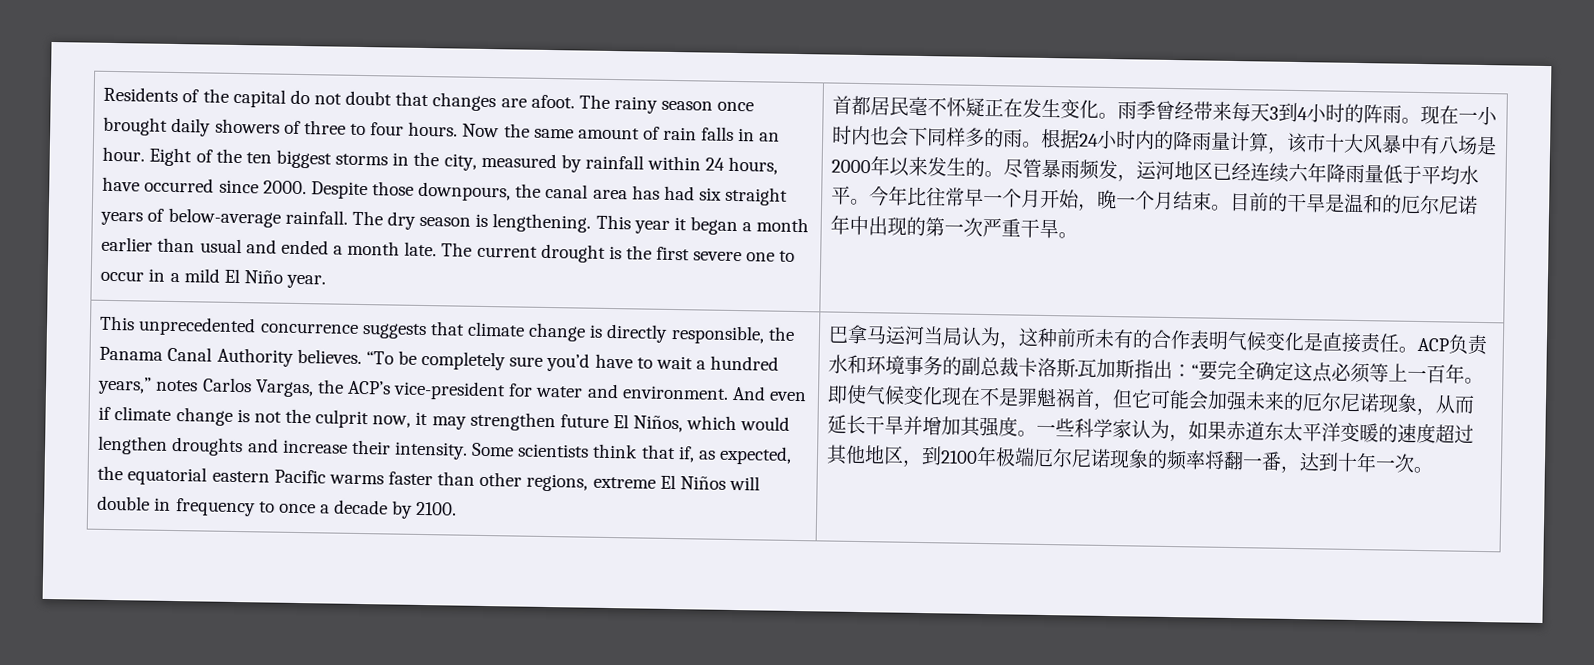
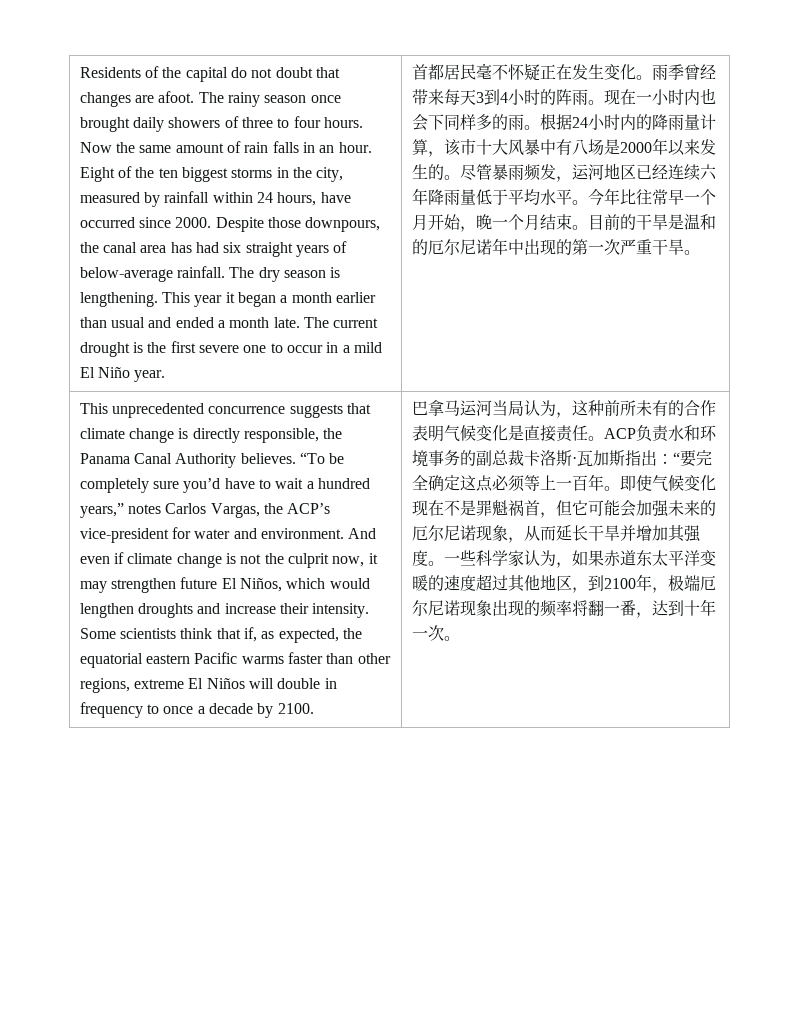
(998, 456) none -> [651,587,668,593] ，
(1150, 459) none -> [491,600,524,616] 出现

